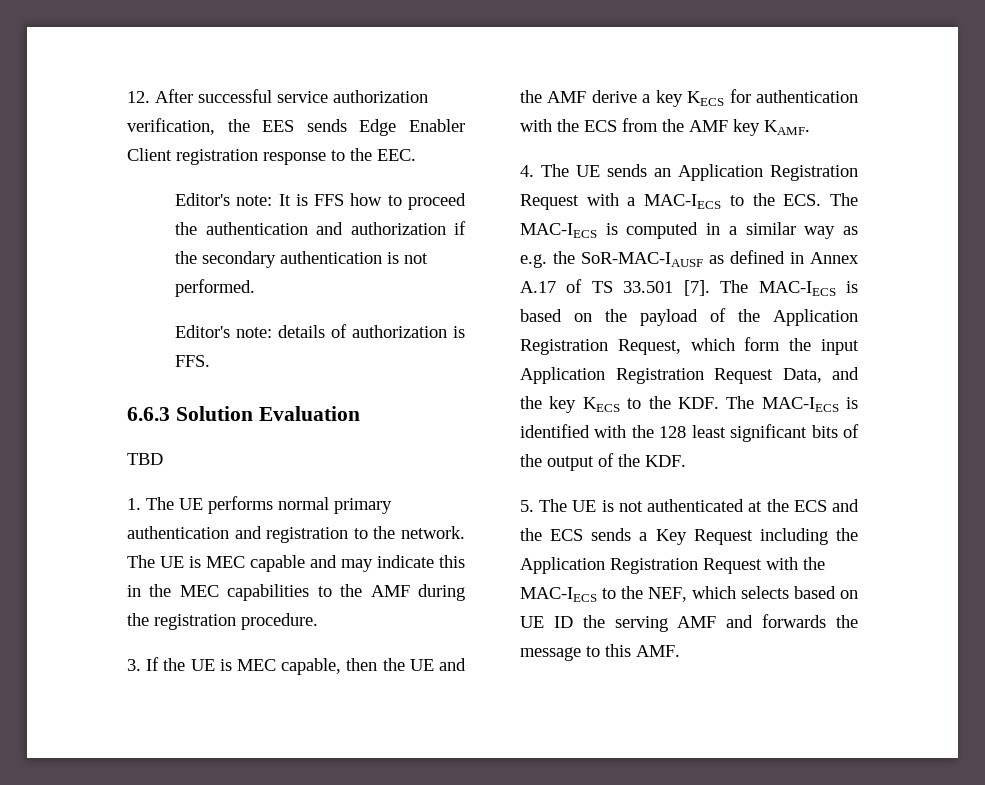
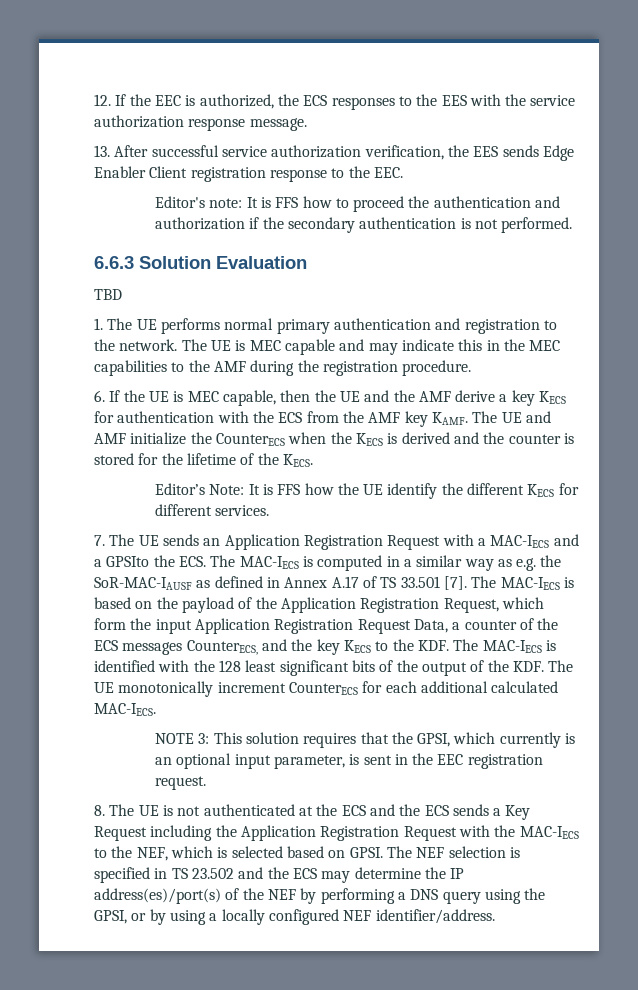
(150, 97) none -> [115,94,576,110] [94,115,307,131] [94,145,110,157] If the EEC is authorized, the ECS responses to the EES with the service authorization response message. // 13.
[175,324,465,338] [175,355,211,367] // Editor's note: details of authorization is FFS. -> (573, 225) none
[127,659,141,671] 3. -> [94,390,105,402] 6.
[520,165,534,177] // 4. -> [472,411,551,423] [94,432,574,446] [94,453,313,467] [154,483,579,499] [154,504,270,516] [94,535,105,546] The UE and AMF initialize the CounterECS when the KECS is derived and the counter is stored for the lifetime of the KECS. // Editor’s Note: It is FFS how the UE identify the different KECS for different services. // 7.
[729,195,744,206] to -> [553,534,579,546] [94,556,150,567] and a GPSIto
(822, 375) none -> [452,618,559,630] [94,640,258,655] a counter of the ECS messages CounterECS,
[520,500,534,512] // 5. -> [548,660,574,672] [94,681,559,697] [94,703,156,716] [154,732,576,748] [154,753,543,769] [154,776,206,790] [94,805,105,816] The UE monotonically increment CounterECS for each additional calculated MAC-IECS. // NOTE 3: This solution requires that the GPSI, which currently is an optional input parameter, is sent in the EEC registration request. // 8.
[741,586,858,599] [520,614,858,632] [520,644,680,661] selects based on UE ID the serving AMF and forwards the message to this AMF. -> [217,846,520,858] [94,867,465,883] [94,888,546,904] [94,909,495,925] is selected based on GPSI. The NEF selection is specified in TS 23.502 and the ECS may determine the IP address(es)/port(s) of the NEF by performing a DNS query using the GPSI, or by using a locally configured NEF identifier/address.

